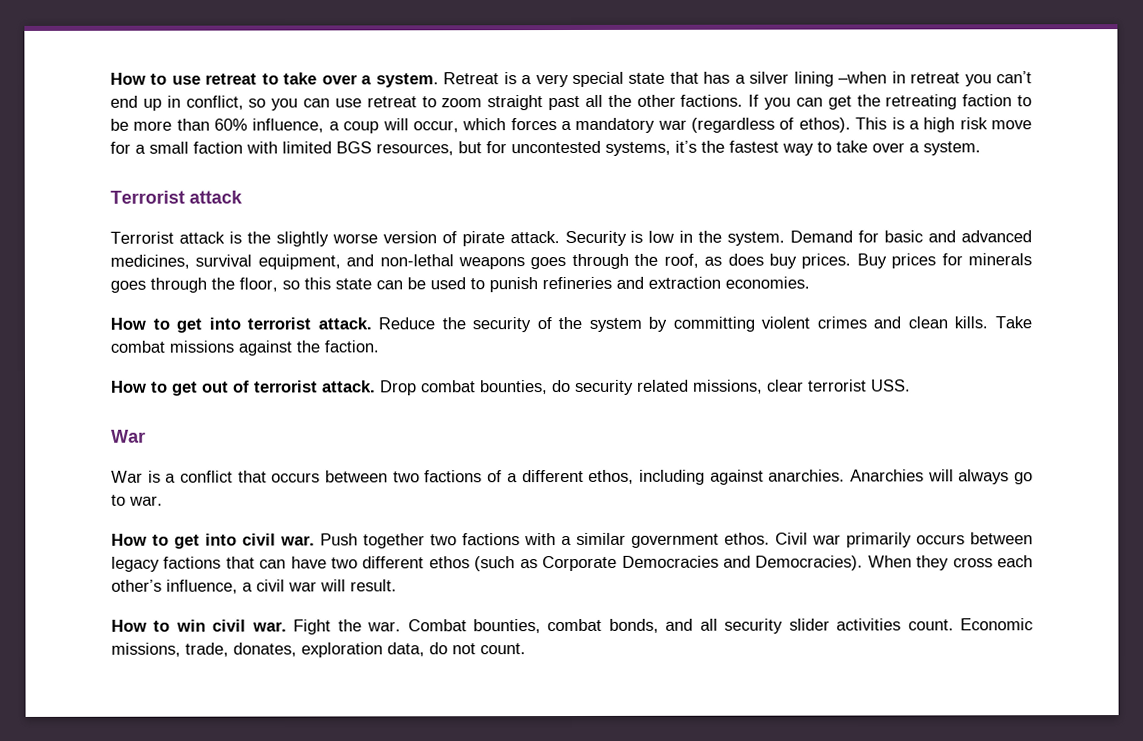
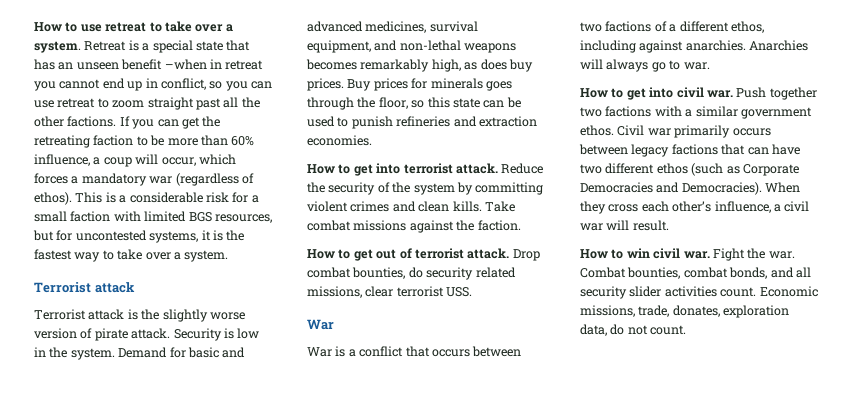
[535,74,569,88] very -> (150, 47) none
[734,71,834,87] a silver lining -> [58,59,163,70] an unseen benefit
[996,71,1033,84] can’t -> [59,79,101,89] cannot
[923,117,1033,133] high risk move -> [129,192,229,203] considerable risk
[675,140,697,153] it’s -> [201,230,223,241] it is
[530,253,699,270] goes through the roof, -> [306,59,461,72] becomes remarkably high,

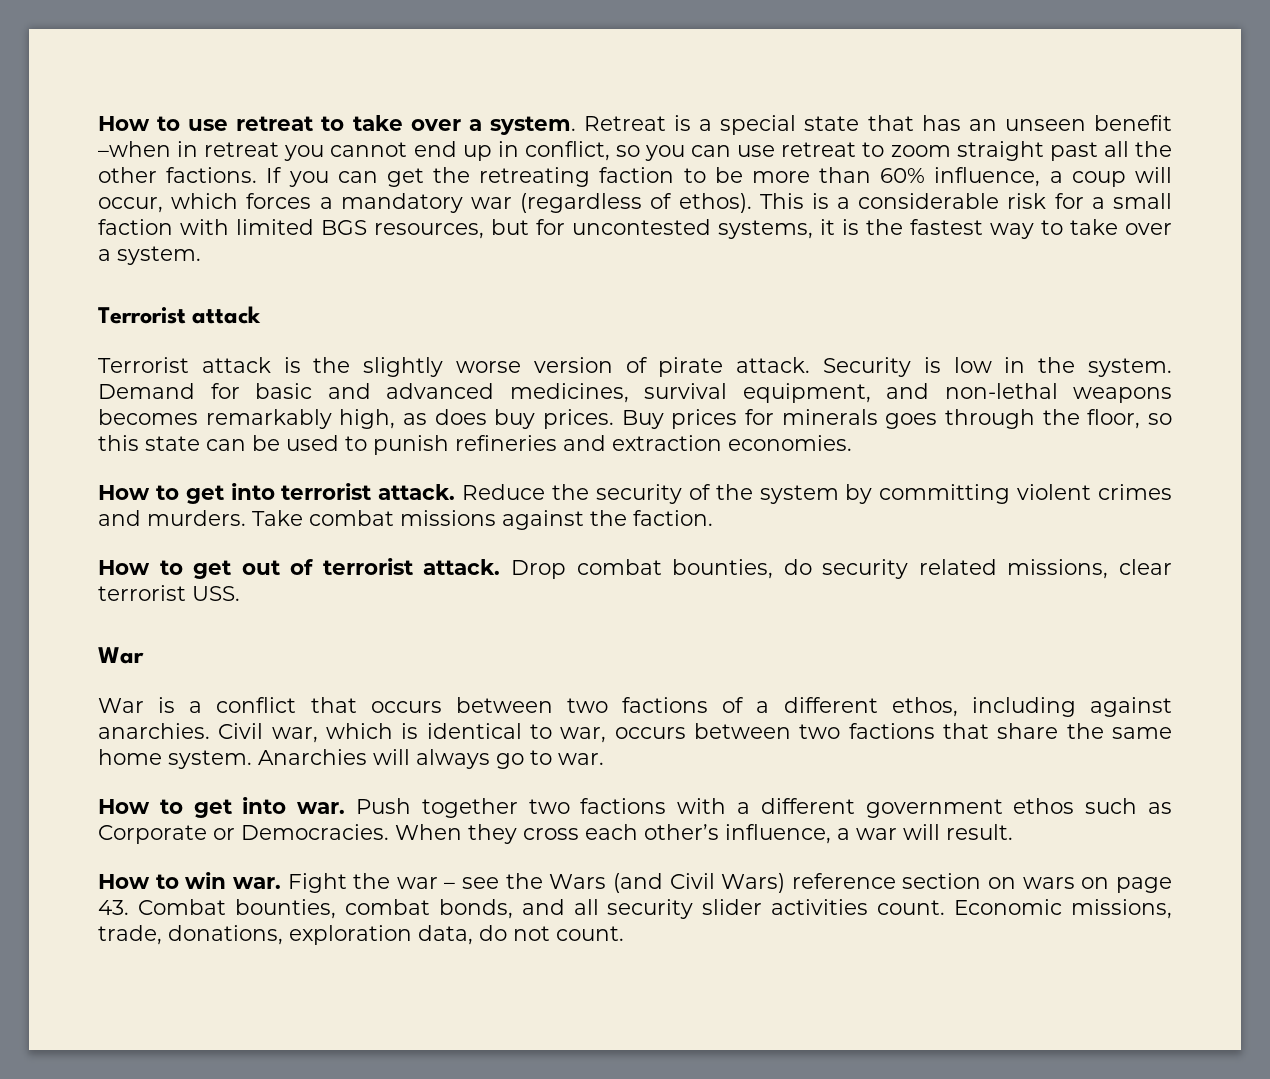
[418,201,482,212] clean kills. -> [147,510,246,526] murders.
(746, 45) none -> [218,723,1173,743] [98,749,252,769] Civil war, which is identical to war, occurs between two factions that share the same home system.
[676,87,704,98] civil -> (287, 805) none
[695,106,812,119] [580,125,771,138] [579,144,800,157] [580,163,799,176] [580,182,762,195] similar government ethos. Civil war primarily occurs between legacy factions that can have two different ethos (such as Corporate Democracies and Democracies). -> [760,798,1172,818] [98,824,389,844] different government ethos such as Corporate or Democracies.
[784,201,810,212] civil -> (850, 834) none
[653,248,681,259] civil -> (227, 880) none
[768,251,795,259] war. -> [396,873,1173,893] [98,900,129,915] war – see the Wars (and Civil Wars) reference section on wars on page 43.
[672,305,720,317] donates, -> [168,925,283,945] donations,

